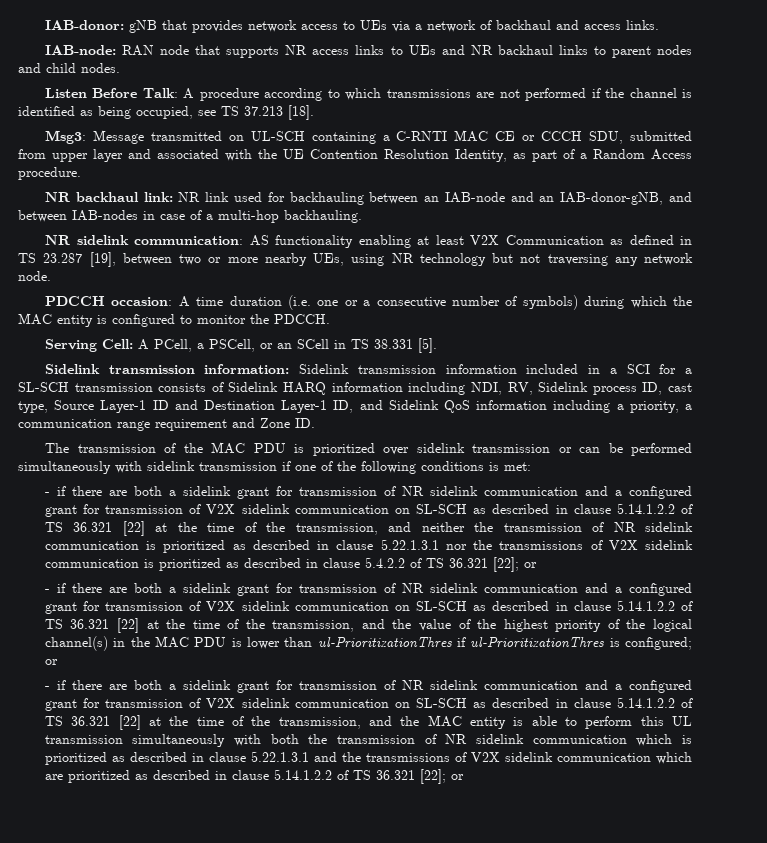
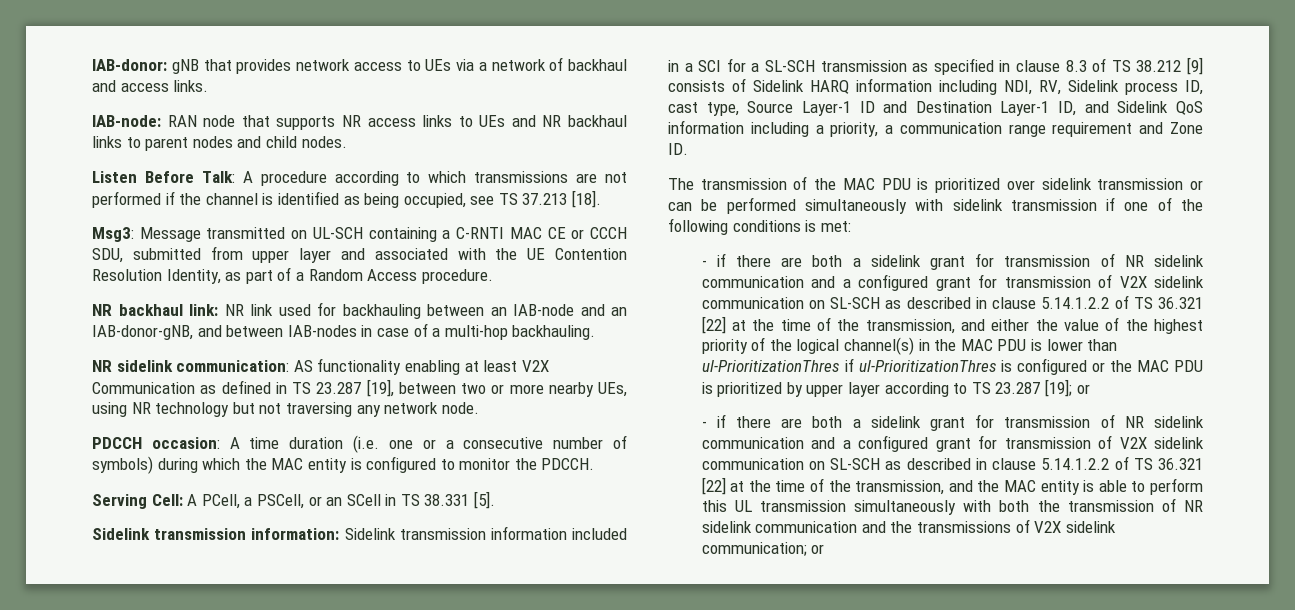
(153, 387) none -> [912,57,1203,75] as specified in clause 8.3 of TS 38.212 [9]
[421,522,693,532] [44,539,693,553] [44,557,537,572] [44,583,693,596] [44,600,693,614] [44,618,385,633] neither the transmission of NR sidelink communication is prioritized as described in clause 5.22.1.3.1 nor the transmissions of V2X sidelink communication is prioritized as described in clause 5.4.2.2 of TS 36.321 [22]; or // - if there are both a sidelink grant for transmission of NR sidelink communication and a configured grant for transmission of V2X sidelink communication on SL-SCH as described in clause 5.14.1.2.2 of TS 36.321 [22] at the time of the transmission, and -> [991,319,1030,331] either
[625,637,692,650] configured; -> [1017,358,1203,375] [701,379,1073,397] configured or the MAC PDU is prioritized by upper layer according to TS 23.287 [19];
[636,734,692,746] [44,751,309,765] which is prioritized as described in clause 5.22.1.3.1 -> (858, 527) none
[556,752,693,764] [44,769,446,784] communication which are prioritized as described in clause 5.14.1.2.2 of TS 36.321 [22]; -> [701,542,807,556] communication;

